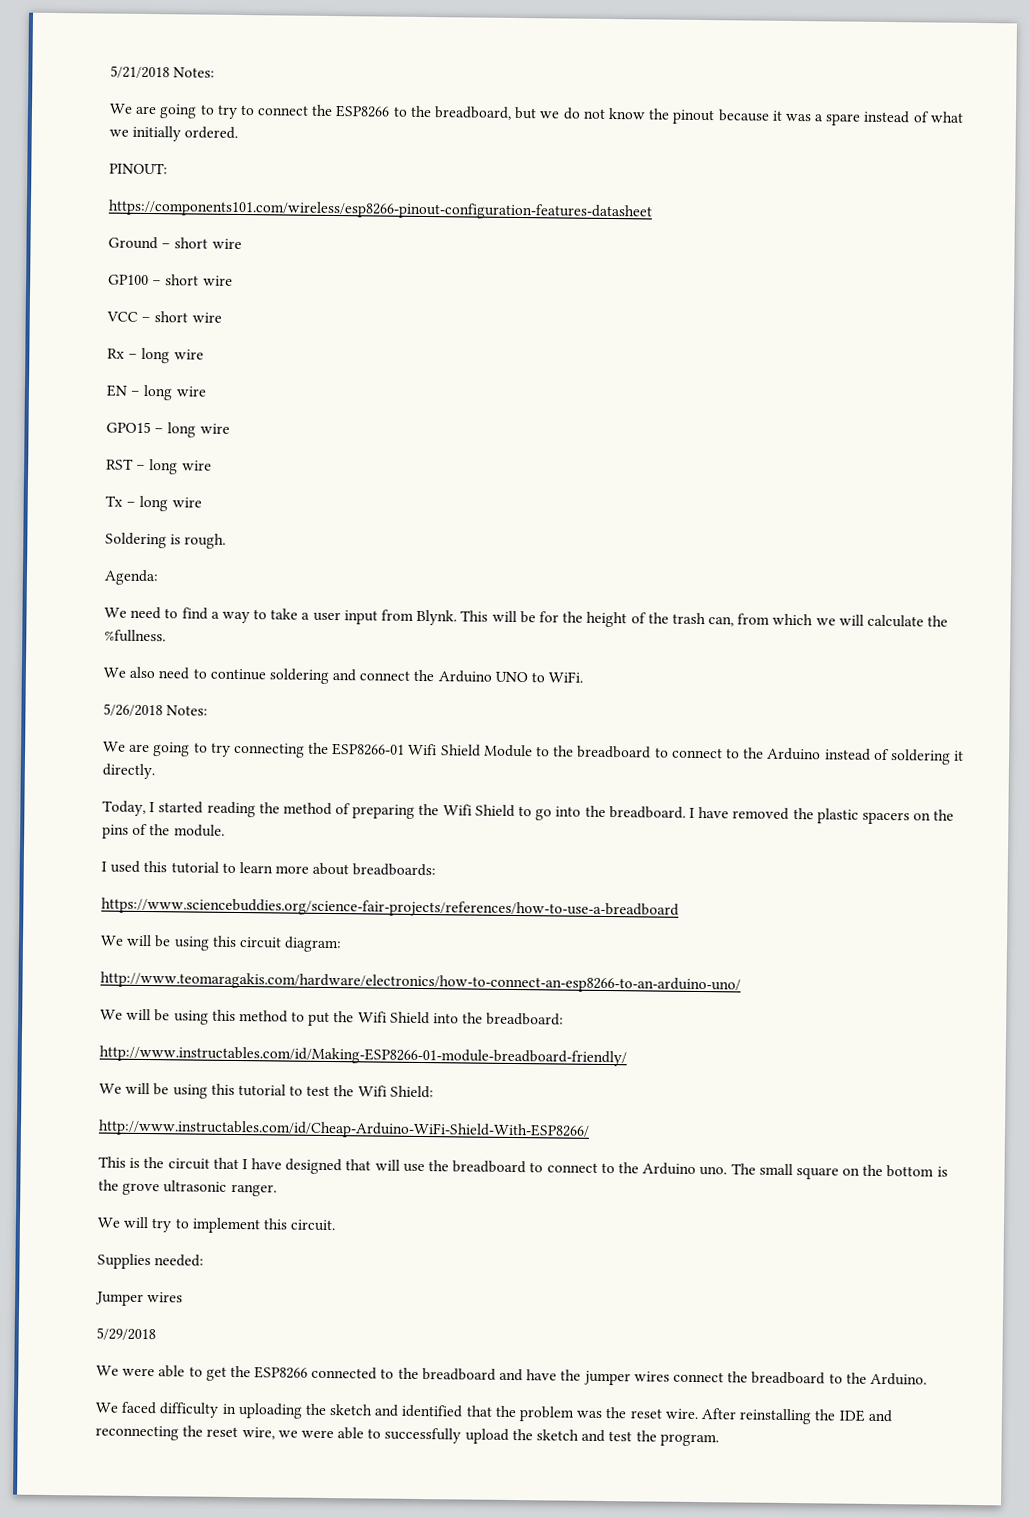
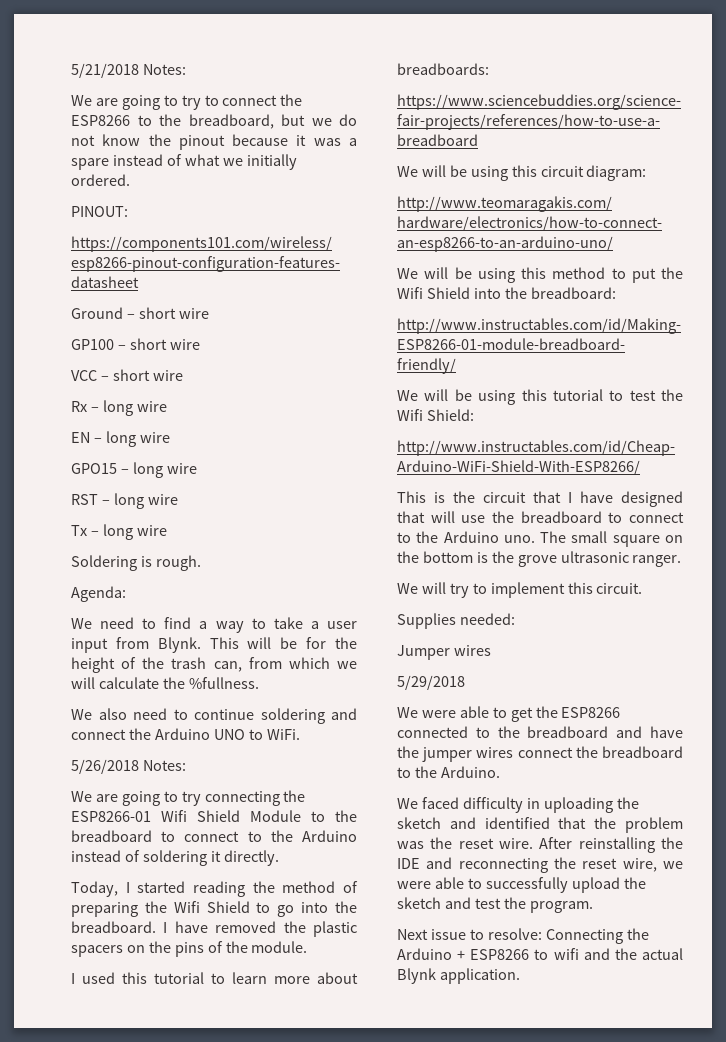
(719, 1440) none -> [397,928,649,944] [397,948,683,960] [397,968,520,984] // Next issue to resolve: Connecting the Arduino + ESP8266 to wifi and the actual Blynk application.

